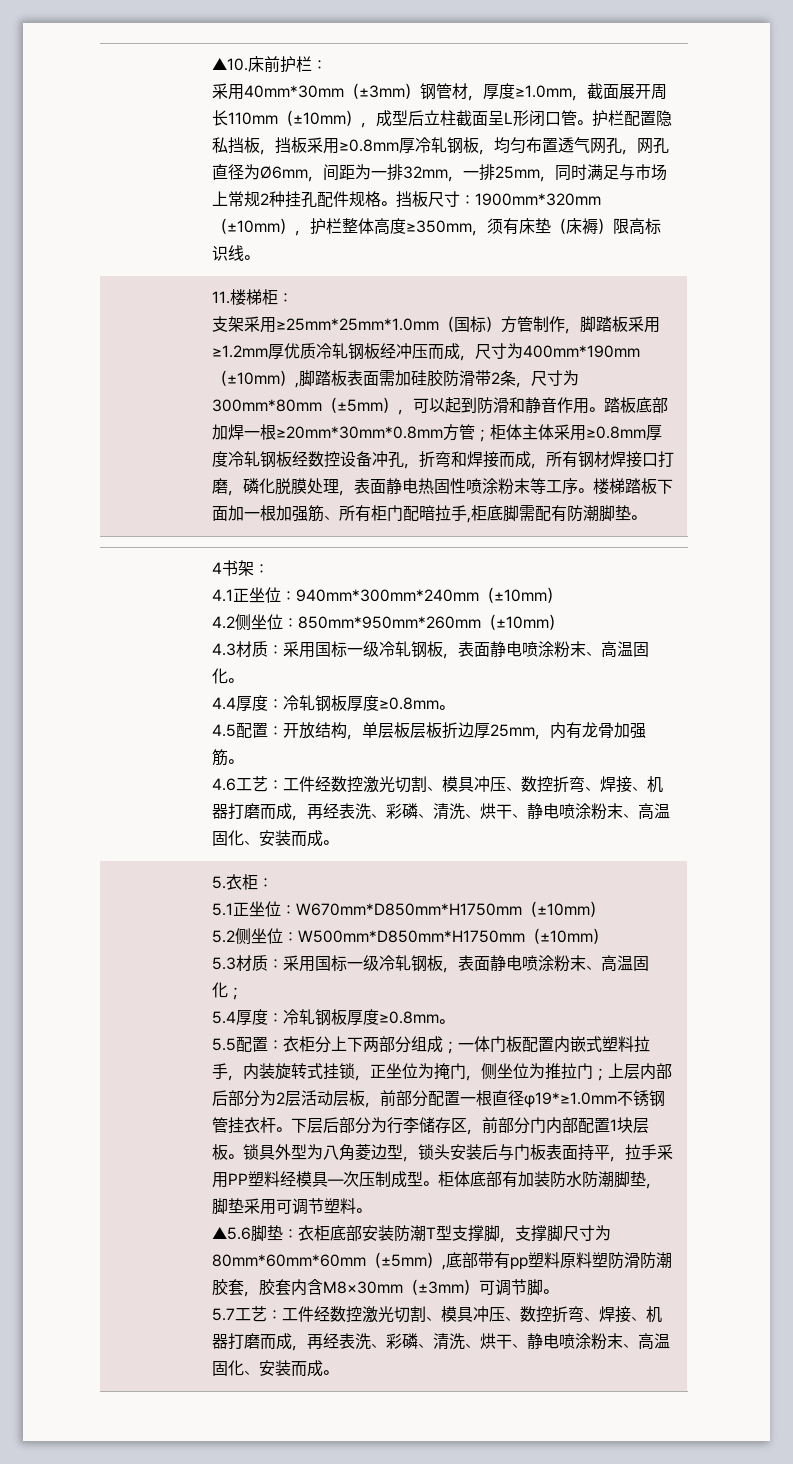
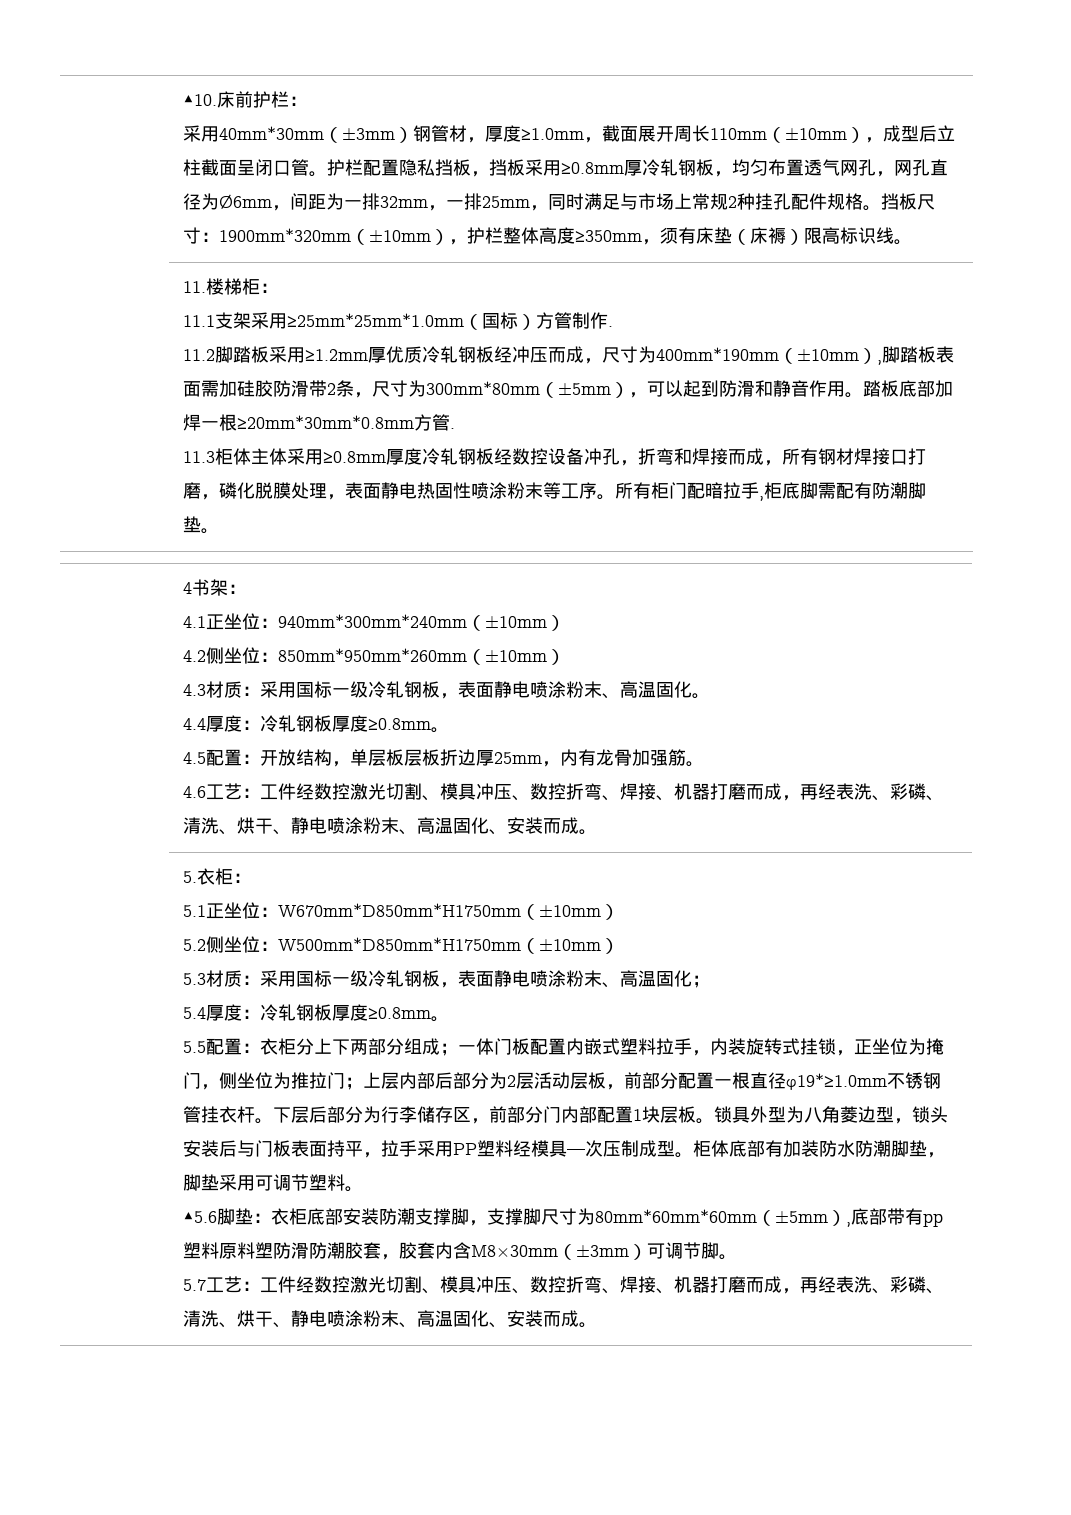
[503,110,529,126] L形 -> (255, 167) none
(293, 298) none -> [182,315,215,327] 11.1
[564,328,580,334] ， -> [607,326,613,327] [182,349,215,361] . // 11.2
[474,429,490,442] ； -> [449,428,455,429] [182,451,215,463] . // 11.3
[592,478,673,494] [211,505,339,522] 楼梯踏板下面加一根加强筋、 -> (615, 497) none
[425,1225,452,1241] T型 -> (415, 1216) none

